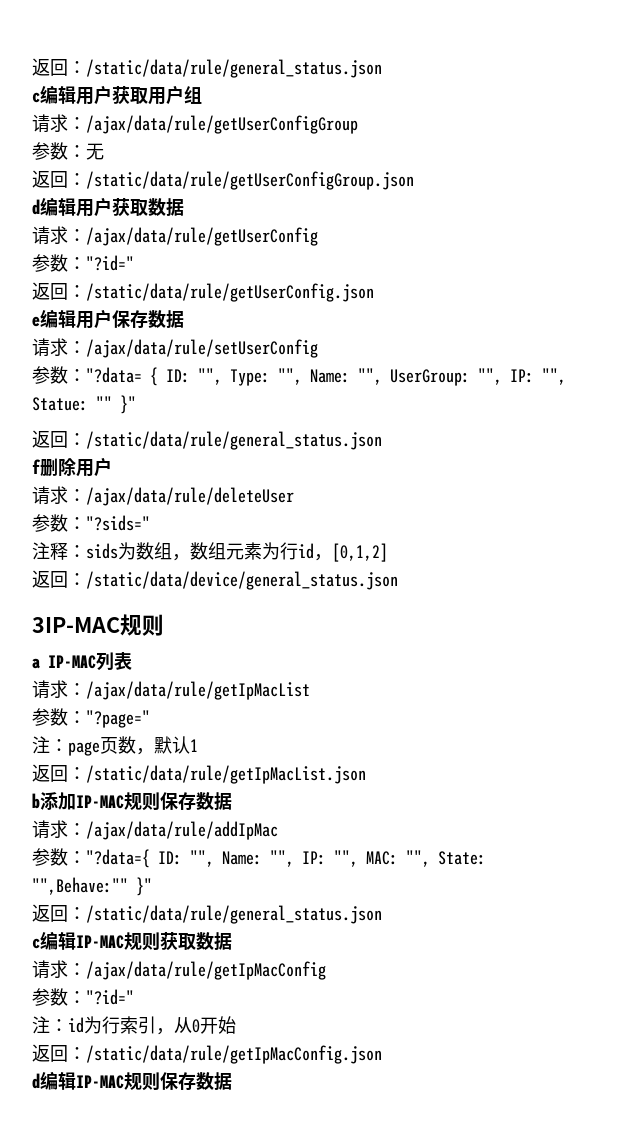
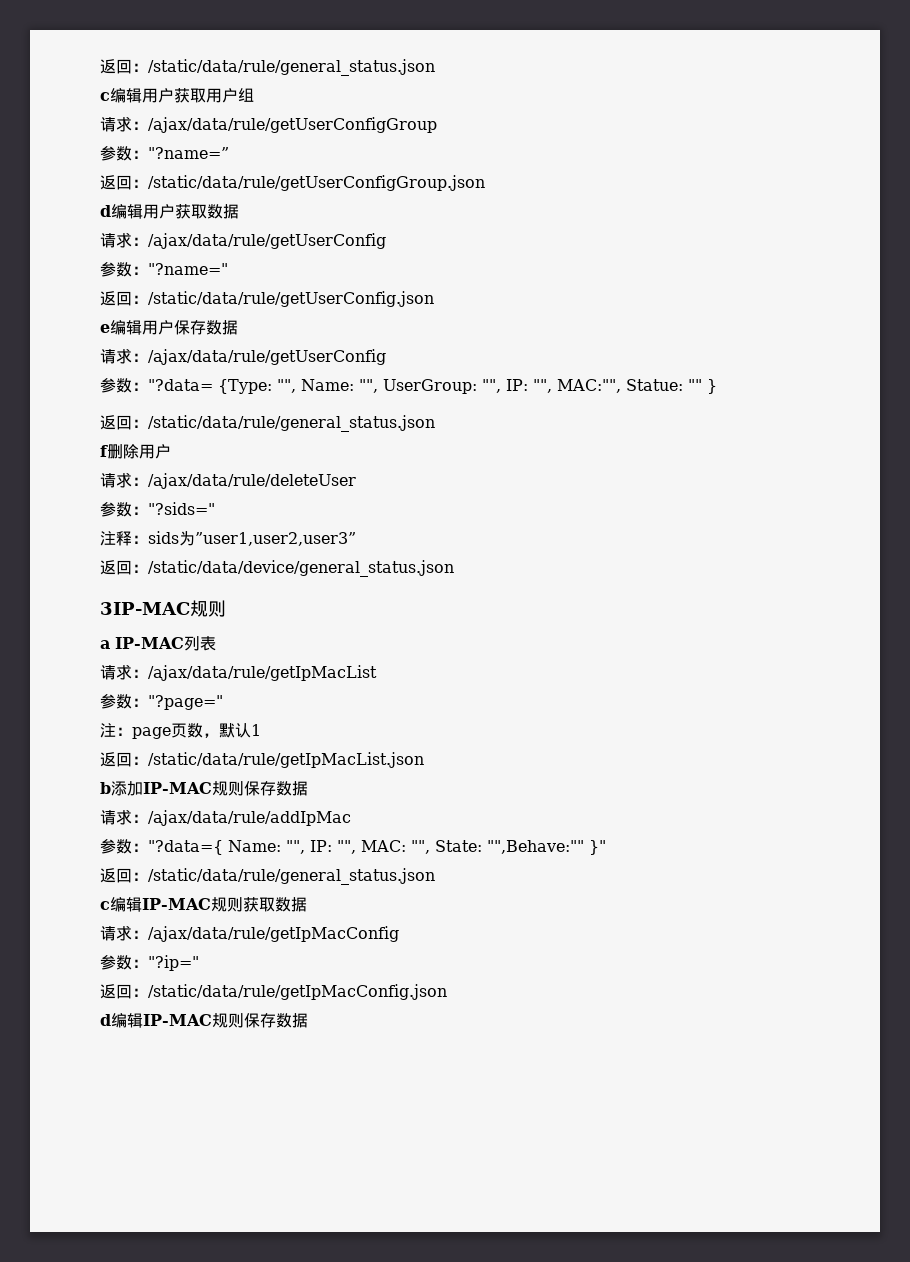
[86,143,104,160] 无 -> [148,147,229,159] "?name=”
[86,255,134,271] "?id=" -> [148,263,228,275] "?name="
[86,339,318,358] /ajax/data/rule/setUserConfig -> [148,349,386,365] /ajax/data/rule/getUserConfig
[150,367,270,386] { ID: "", Type: -> [218,379,272,394] {Type:
(566, 376) none -> [557,379,621,393] MAC:"",
[120,395,136,414] }" -> [707,379,717,394] }
[136,542,388,562] 数组，数组元素为行id，[0,1,2] -> [195,532,356,546] ”user1,user2,user3”
[158,850,214,867] ID: "", -> (223, 847) none
[86,989,134,1005] [32,1016,236,1035] "?id=" // 注：id为行索引，从0开始 -> [148,955,199,971] "?ip="

